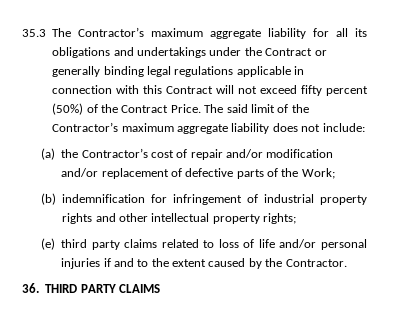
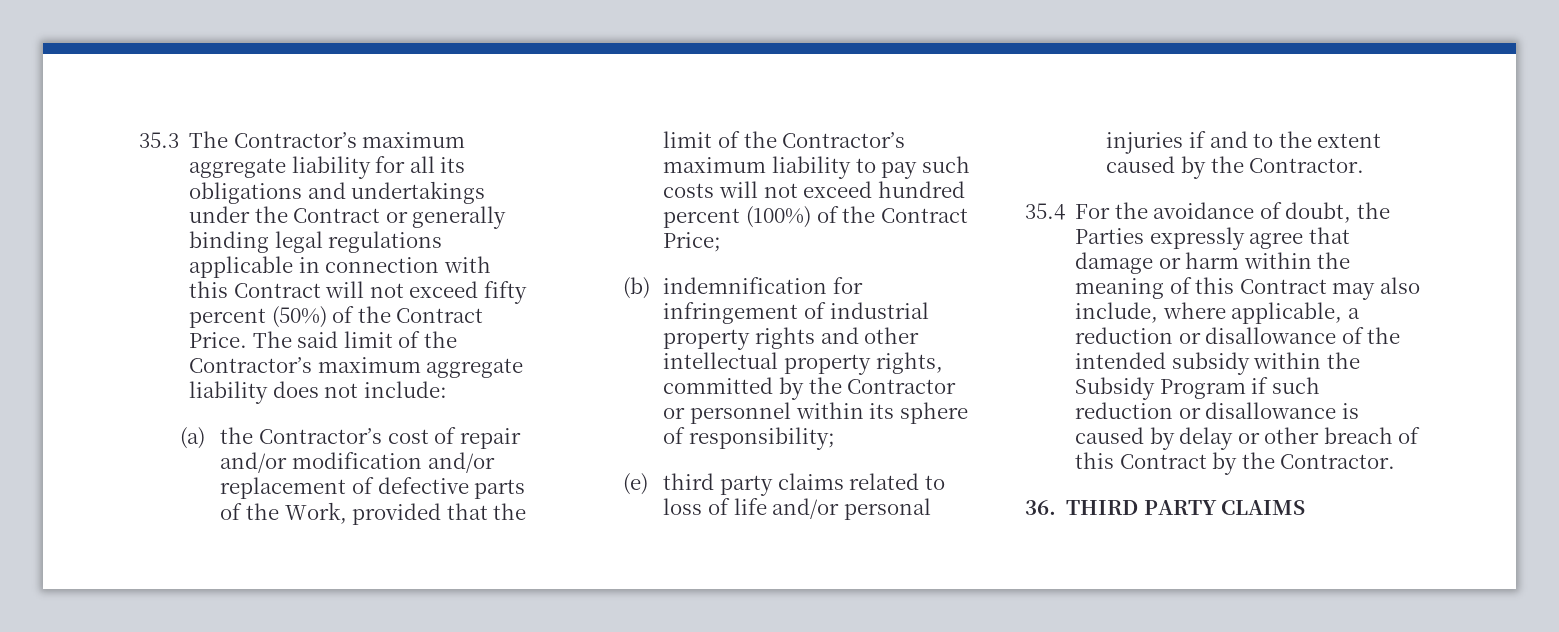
[301,168,335,179] Work; -> [284,502,527,525] [663,131,906,148] [663,156,970,179] [663,181,965,198] [663,206,968,228] [663,232,722,252] Work, provided that the limit of the Contractor’s maximum liability to pay such costs will not exceed hundred percent (100%) of the Contract Price;
[263,213,297,224] rights; -> [875,352,943,374] [663,377,957,400] [663,402,968,424] [663,427,835,450] rights, committed by the Contractor or personnel within its sphere of responsibility;
(347, 263) none -> [1025,202,1390,223] [1075,227,1350,250] [1075,252,1351,274] [1075,277,1420,300] [1075,302,1360,324] [1075,327,1401,344] [1075,352,1360,375] [1075,377,1320,400] [1075,402,1359,419] [1075,427,1421,450] [1075,452,1396,475] // 35.4 For the avoidance of doubt, the Parties expressly agree that damage or harm within the meaning of this Contract may also include, where applicable, a reduction or disallowance of the intended subsidy within the Subsidy Program if such reduction or disallowance is caused by delay or other breach of this Contract by the Contractor.

